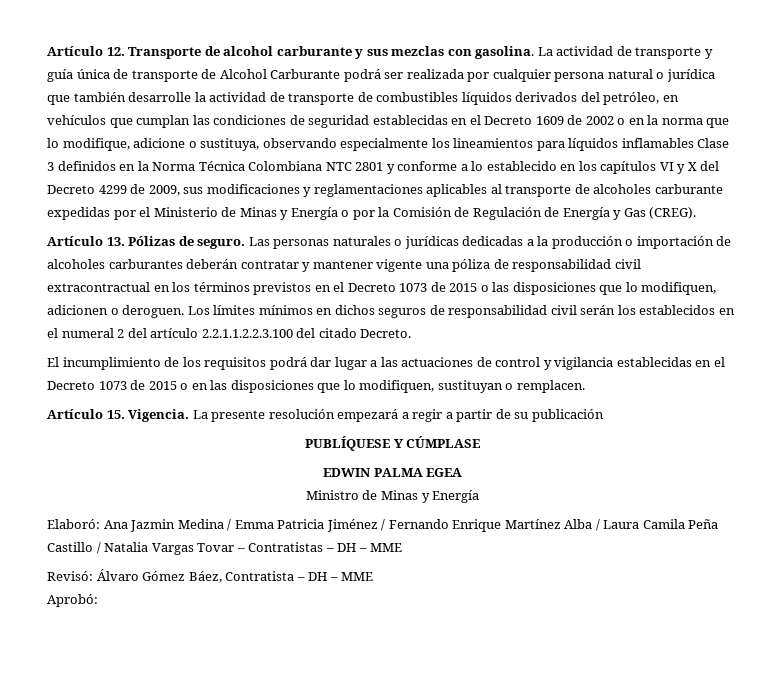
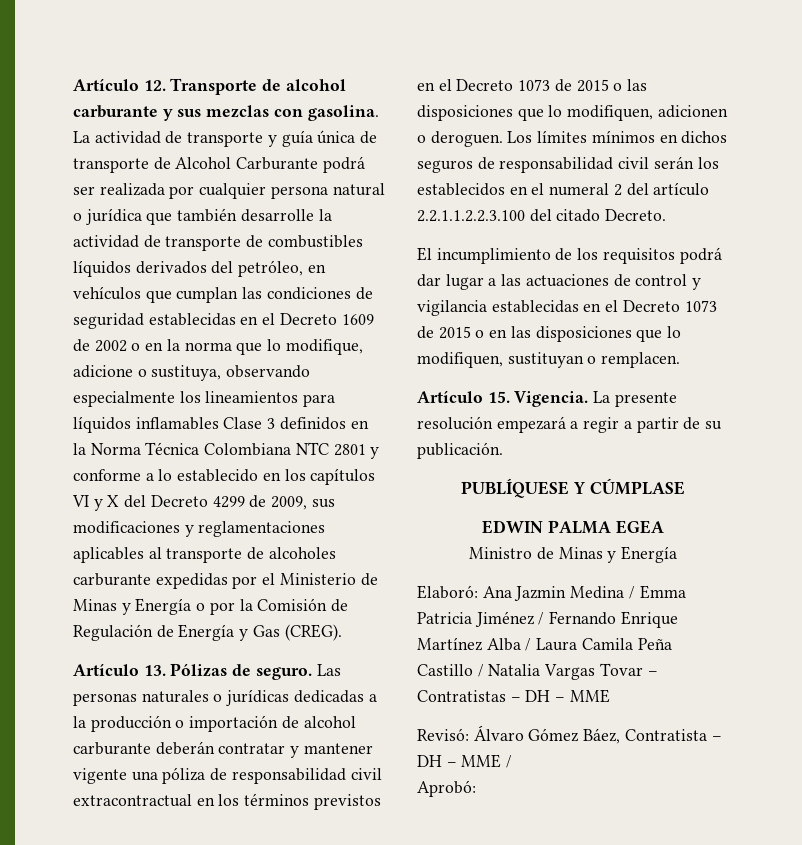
[47,259,183,269] alcoholes carburantes -> [303,716,356,728] [73,742,151,755] alcohol carburante
[531,409,604,422] publicación -> [417,442,503,459] publicación.
(374, 576) none -> [506,755,513,768] /

